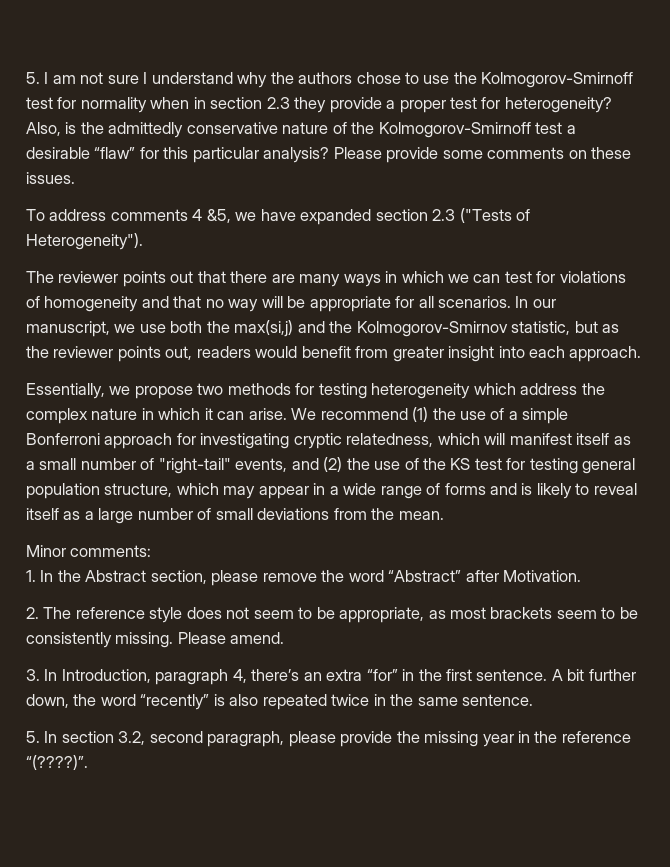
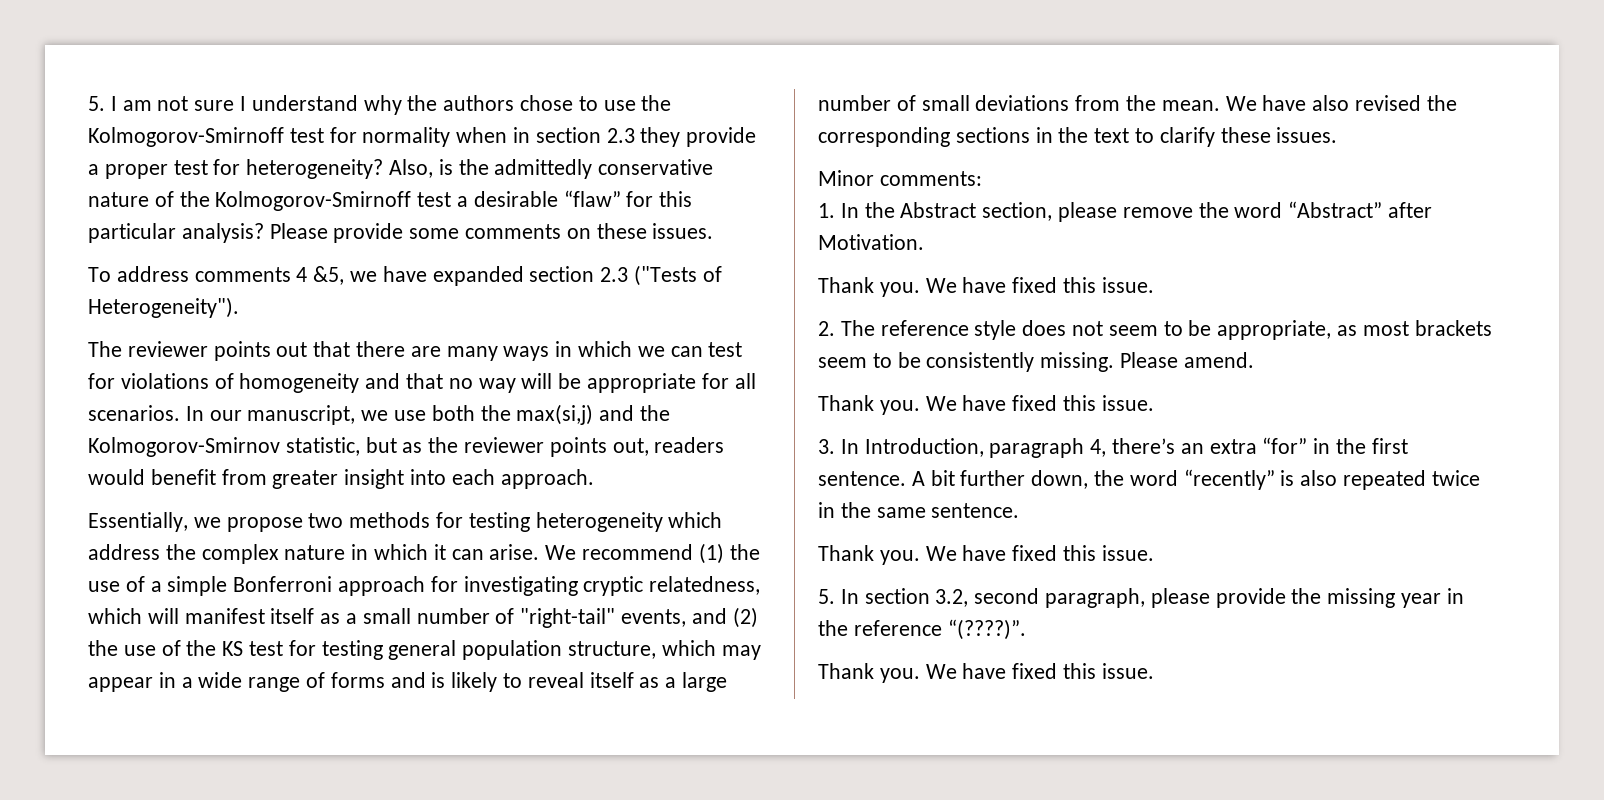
(444, 515) none -> [1225,95,1457,111] [818,127,1338,147] We have also revised the corresponding sections in the text to clarify these issues.
(582, 576) none -> [818,277,1154,297] // Thank you. We have fixed this issue.
(285, 638) none -> [818,395,1154,415] // Thank you. We have fixed this issue.
(534, 700) none -> [818,545,1154,565] // Thank you. We have fixed this issue.
(88, 762) none -> [818,663,1154,683] // Thank you. We have fixed this issue.

